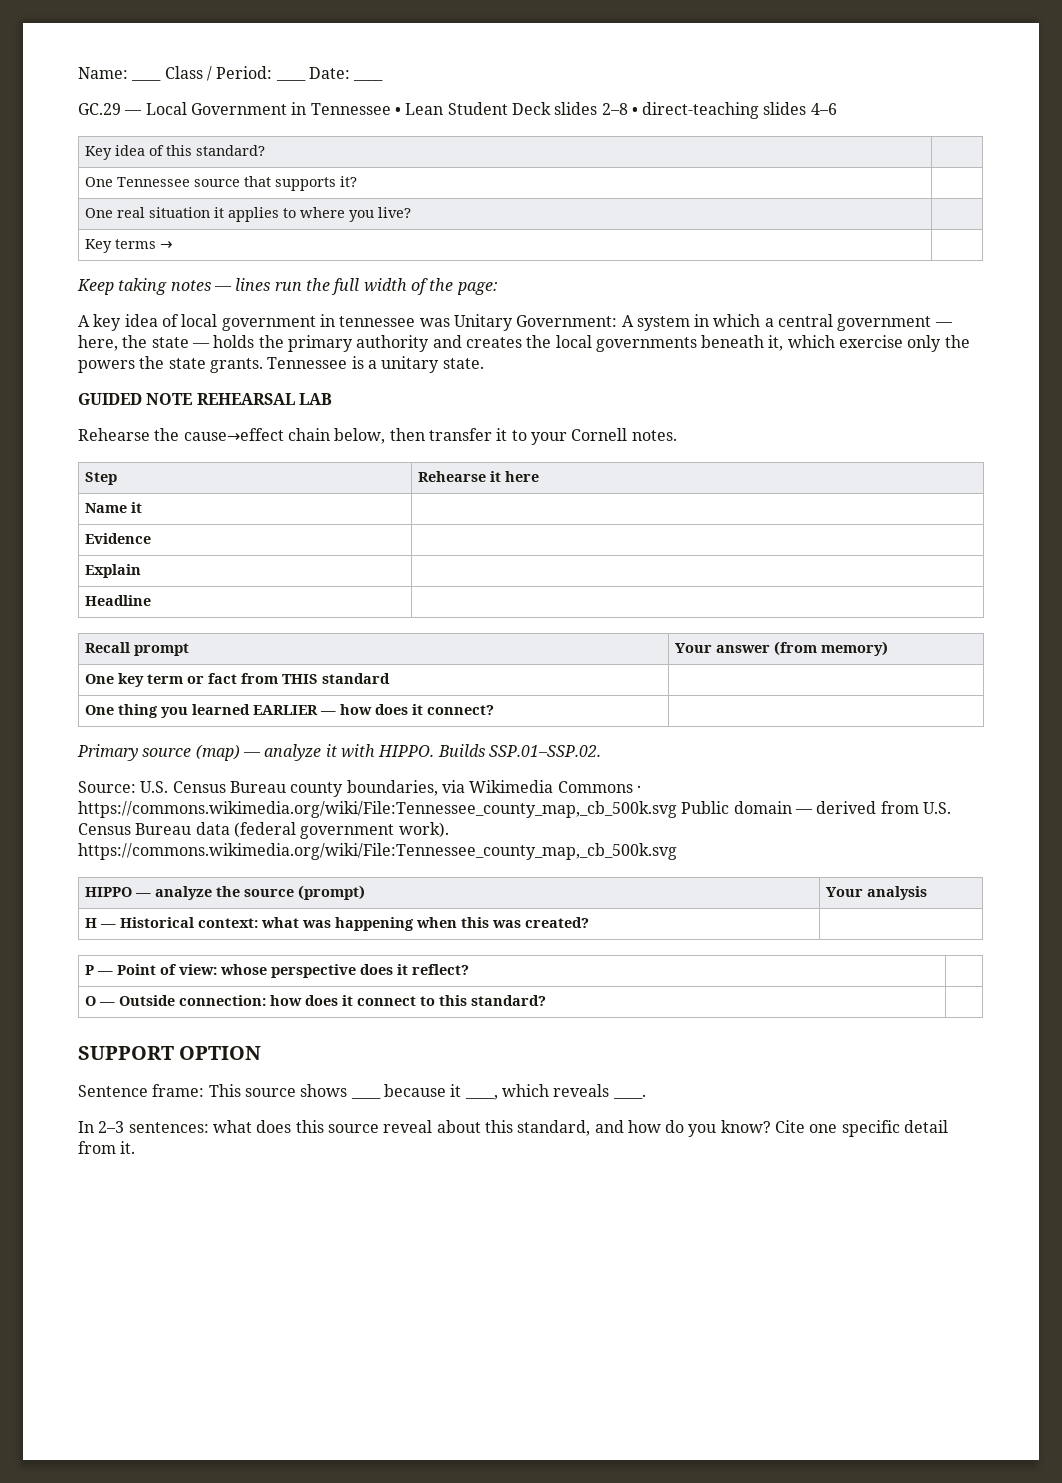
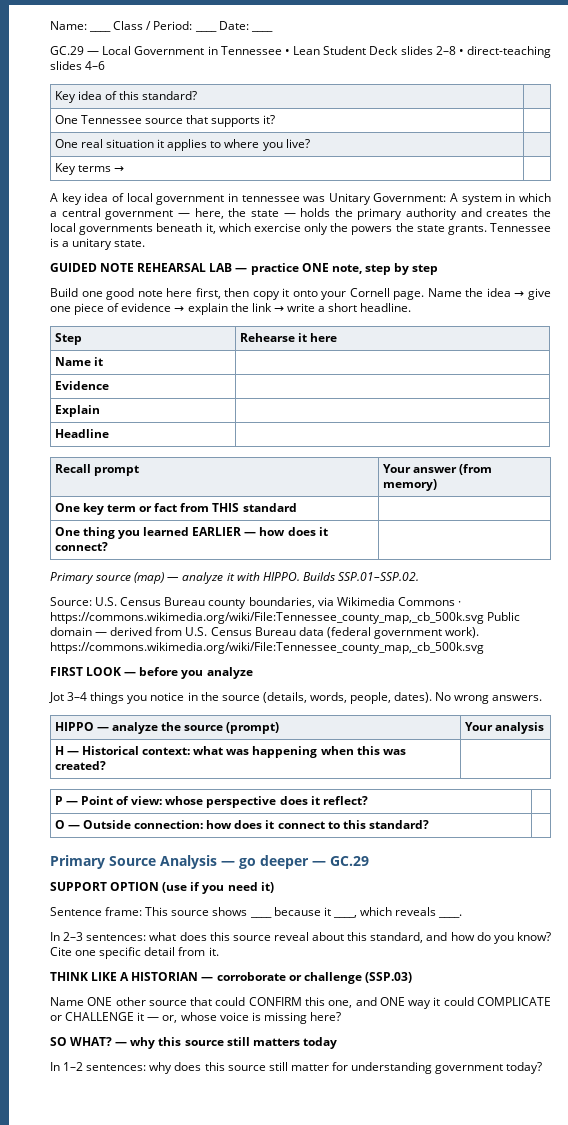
[77,278,498,295] // Keep taking notes — lines run the full width of the page: -> (124, 169) none
[78,428,677,445] // Rehearse the cause→effect chain below, then transfer it to your Cornell notes. -> [235,263,439,275] [50,288,551,300] [50,303,412,315] — practice ONE note, step by step // Build one good note here first, then copy it onto your Cornell page. Name the idea → give one piece of evidence → explain the link → write a short headline.
(677, 851) none -> [50,667,253,679] [49,692,543,704] // FIRST LOOK — before you analyze // Jot 3–4 things you notice in the source (details, words, people, dates). No wrong answers.
[78,1046,262,1060] SUPPORT OPTION -> [50,855,369,869] [50,882,274,894] Primary Source Analysis — go deeper — GC.29 // SUPPORT OPTION (use if you need it)
(136, 1147) none -> [50,972,412,984] [50,997,551,1009] [50,1012,341,1024] [50,1037,337,1049] [50,1062,543,1074] // THINK LIKE A HISTORIAN — corroborate or challenge (SSP.03) // Name ONE other source that could CONFIRM this one, and ONE way it could COMPLICATE or CHALLENGE it — or, whose voice is missing here? // SO WHAT? — why this source still matters today // In 1–2 sentences: why does this source still matter for understanding government today?

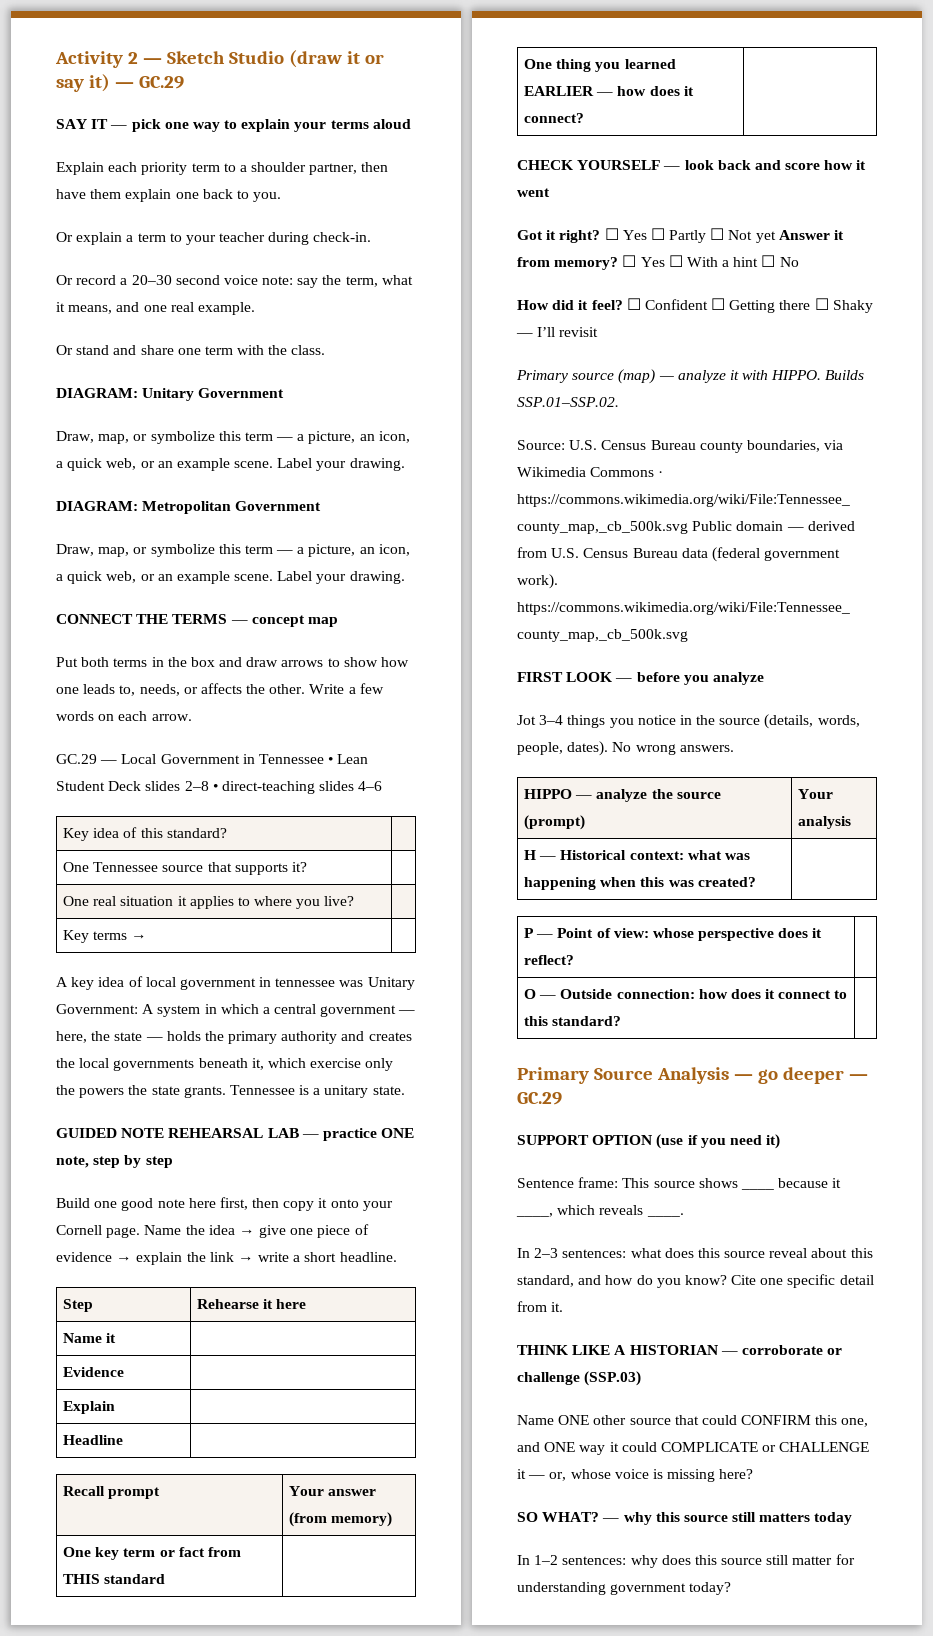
[50,21,87,30] [89,30,112,32] [113,21,193,30] [194,30,217,32] [218,21,249,30] [250,30,273,32] Name: ____ Class / Period: ____ Date: ____ -> [55,50,384,68] [56,74,184,92] [56,119,411,132] [56,162,389,175] [56,189,282,202] [56,232,372,245] [56,275,413,288] [56,302,255,315] [56,345,326,355] [56,388,285,401] [56,431,410,444] [56,458,405,471] [56,501,322,514] [56,544,410,557] [56,571,405,584] [56,614,338,627] [56,657,410,667] [56,683,384,696] [56,711,192,721] Activity 2 — Sketch Studio (draw it or say it) — GC.29 // SAY IT — pick one way to explain your terms aloud // Explain each priority term to a shoulder partner, then have them explain one back to you. // Or explain a term to your teacher during check-in. // Or record a 20–30 second voice note: say the term, what it means, and one real example. // Or stand and share one term with the class. // DIAGRAM: Unitary Government // Draw, map, or symbolize this term — a picture, an icon, a quick web, or an example scene. Label your drawing. // DIAGRAM: Metropolitan Government // Draw, map, or symbolize this term — a picture, an icon, a quick web, or an example scene. Label your drawing. // CONNECT THE TERMS — concept map // Put both terms in the box and draw arrows to show how one leads to, needs, or affects the other. Write a few words on each arrow.
(108, 546) none -> [517,160,867,170] [517,188,550,197] [517,228,845,243] [517,255,799,270] [517,298,873,313] [516,327,599,337] // CHECK YOURSELF — look back and score how it went // Got it right? ☐ Yes ☐ Partly ☐ Not yet Answer it from memory? ☐ Yes ☐ With a hint ☐ No // How did it feel? ☐ Confident ☐ Getting there ☐ Shaky — I’ll revisit

